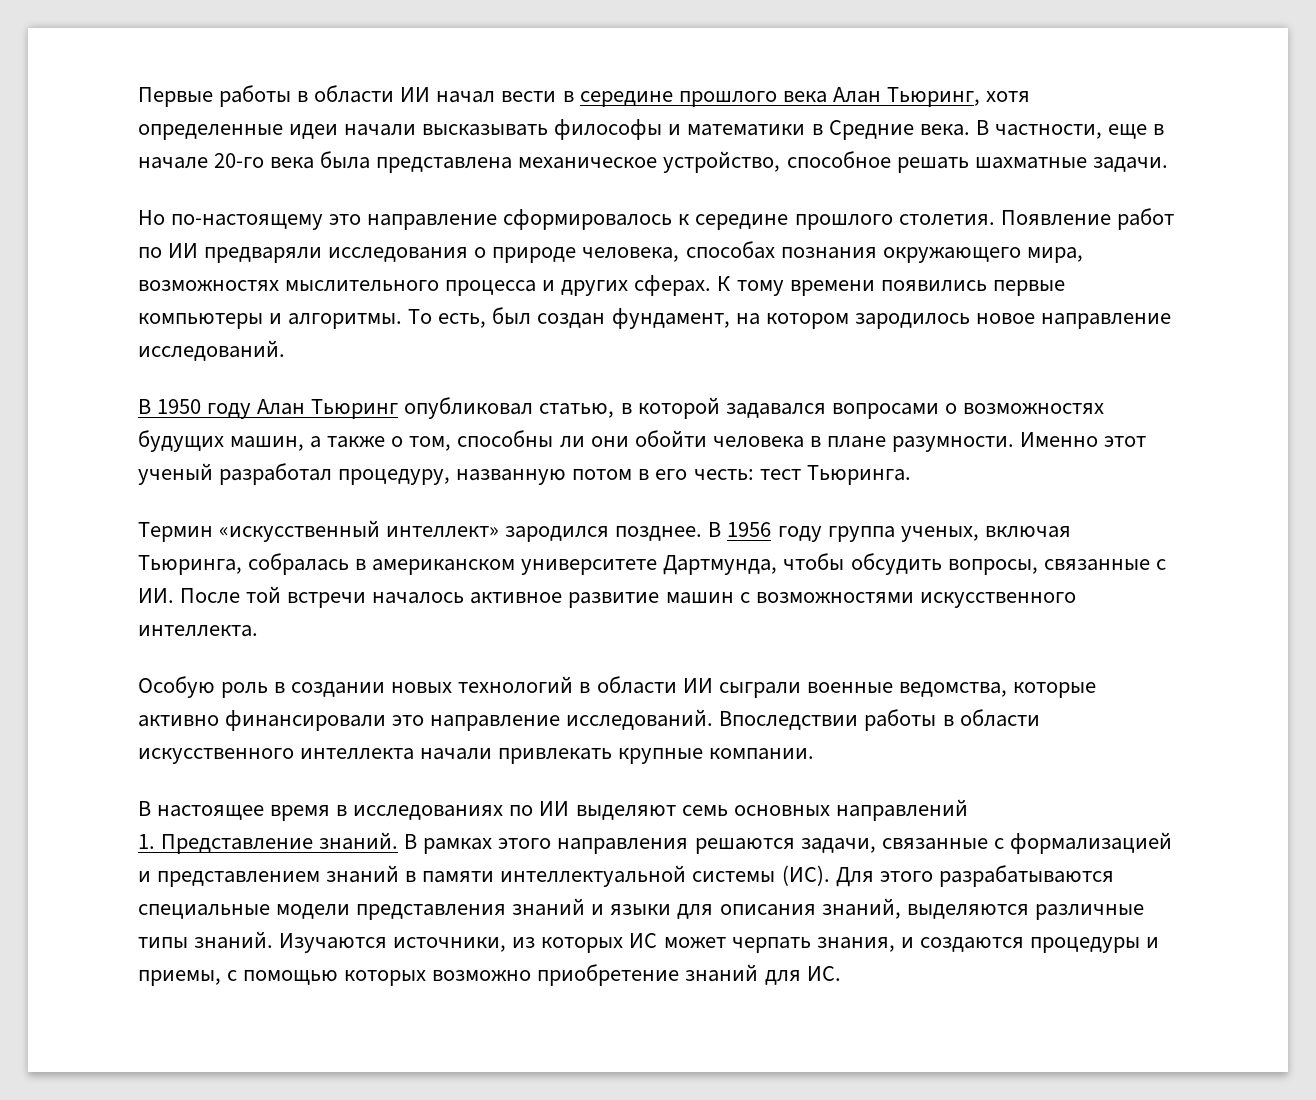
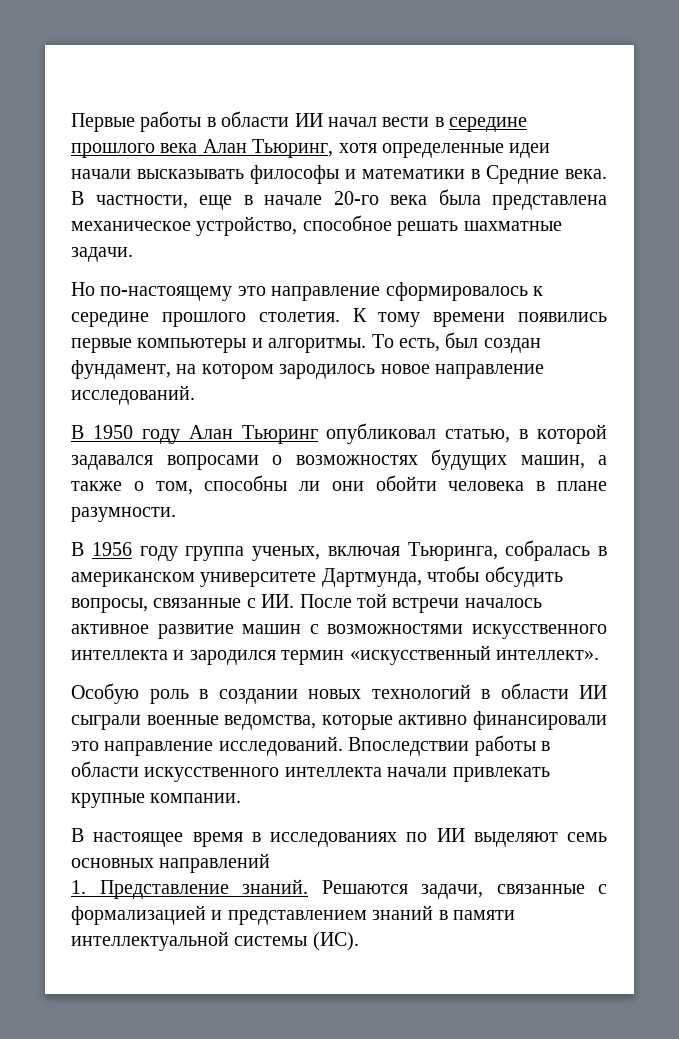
[1000,208,1174,230] [138,241,1083,263] [138,275,712,296] Появление работ по ИИ предваряли исследования о природе человека, способах познания окружающего мира, возможностях мыслительного процесса и других сферах. -> (340, 317) none
[1020,432,1147,447] [138,463,911,485] [138,520,703,542] Именно этот ученый разработал процедуру, названную потом в его честь: тест Тьюринга. // Термин «искусственный интеллект» зародился позднее. -> (176, 514) //
[138,625,258,637] интеллекта. -> [71,645,599,665] интеллекта и зародился термин «искусственный интеллект».
[404,834,795,854] В рамках этого направления решаются -> [321,880,408,894] Решаются
[835,865,1114,887] [138,898,1144,920] [138,931,1159,953] [138,964,841,986] Для этого разрабатываются специальные модели представления знаний и языки для описания знаний, выделяются различные типы знаний. Изучаются источники, из которых ИС может черпать знания, и создаются процедуры и приемы, с помощью которых возможно приобретение знаний для ИС. -> (359, 941) none

